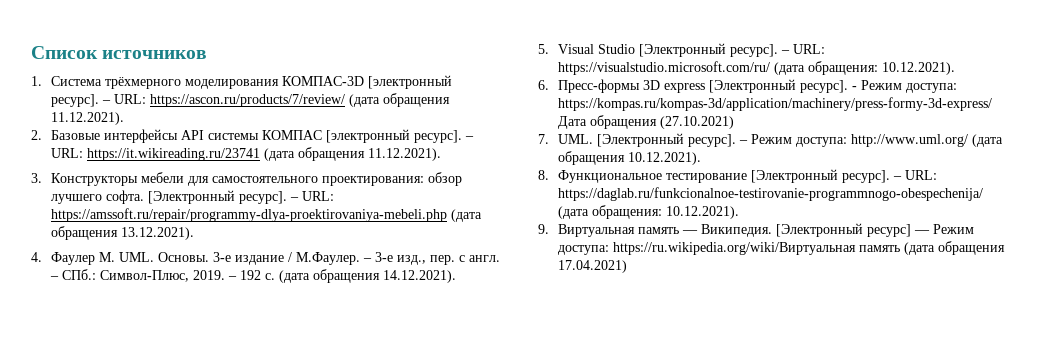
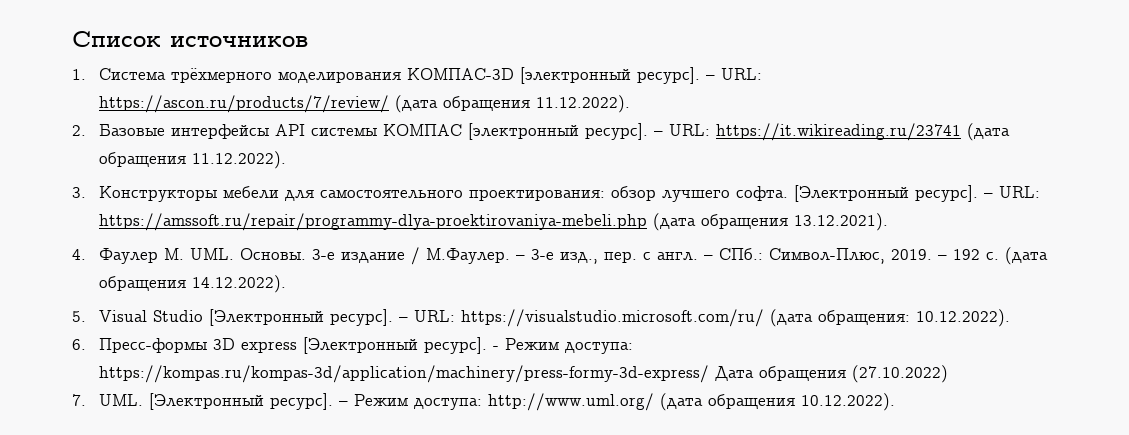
[51,112,125,125] 11.12.2021). -> [536,95,631,113] 11.12.2022).
[368,148,442,161] 11.12.2021). -> [192,151,287,169] 11.12.2022).
[383,270,457,283] 14.12.2021). -> [192,275,287,293] 14.12.2022).
[882,62,956,75] 10.12.2021). -> [916,309,1011,327] 10.12.2022).
[660,116,735,129] (27.10.2021) -> [852,365,949,383] (27.10.2022)
[628,152,702,165] [538,169,938,183] [558,187,984,201] [558,205,740,219] [538,223,975,237] [558,241,1006,255] [558,260,628,273] 10.12.2021). // 8. Функциональное тестирование [Электронный ресурс]. – URL: https://daglab.ru/funkcionalnoe-testirovanie-programmnogo-obespechenija/ (дата обращения: 10.12.2021). // 9. Виртуальная память — Википедия. [Электронный ресурс] — Режим доступа: https://ru.wikipedia.org/wiki/Виртуальная память (дата обращения 17.04.2021) -> [801,393,896,411] 10.12.2022).

